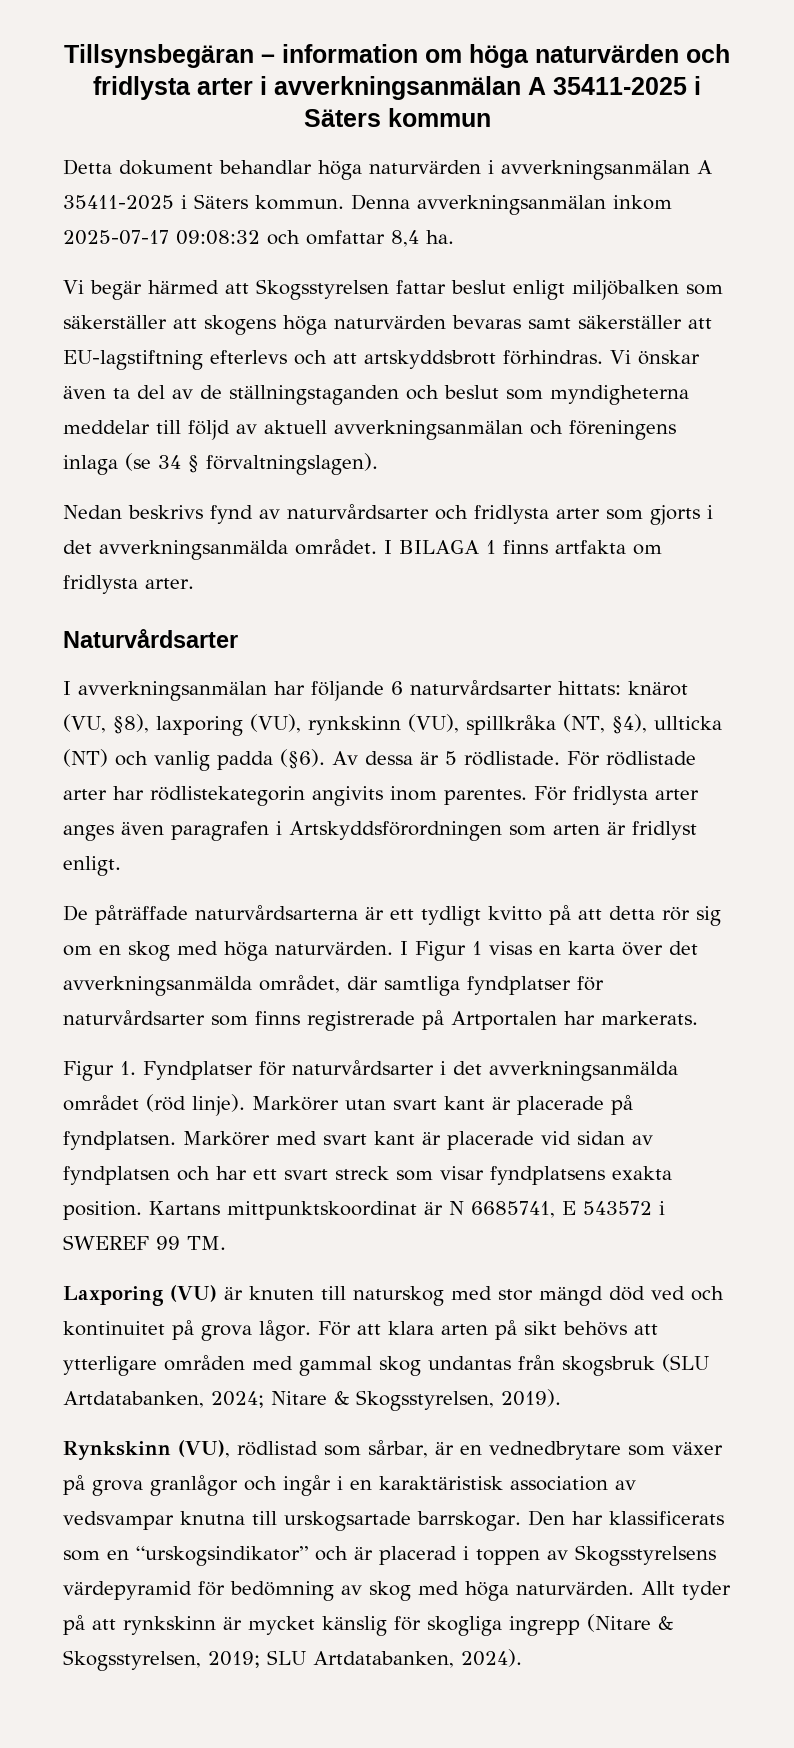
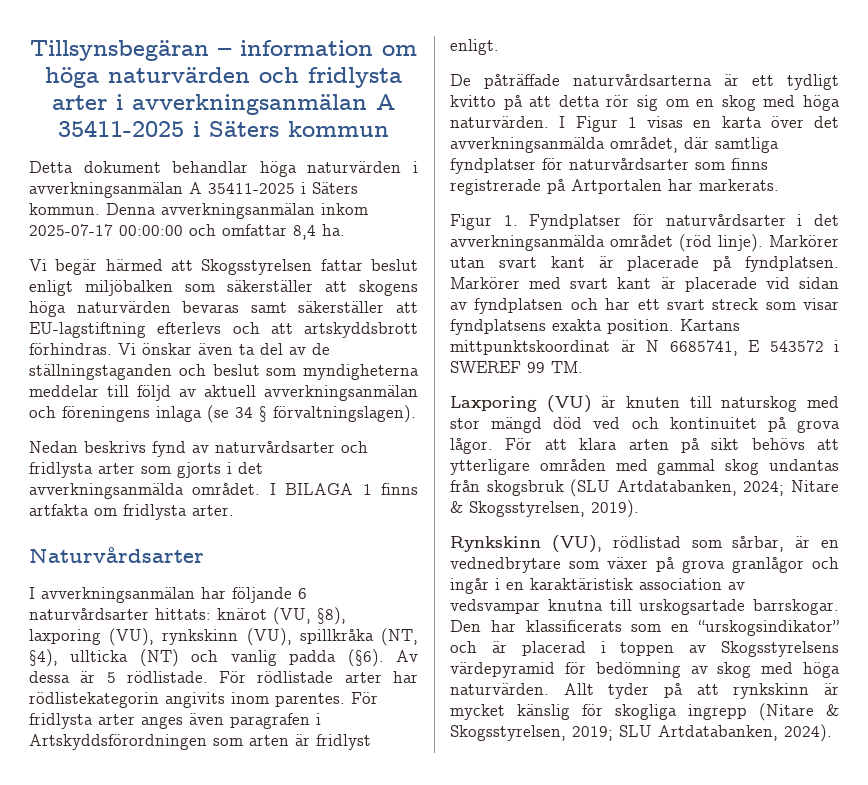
[176,230,260,245] 09:08:32 -> [119,225,183,236] 00:00:00

